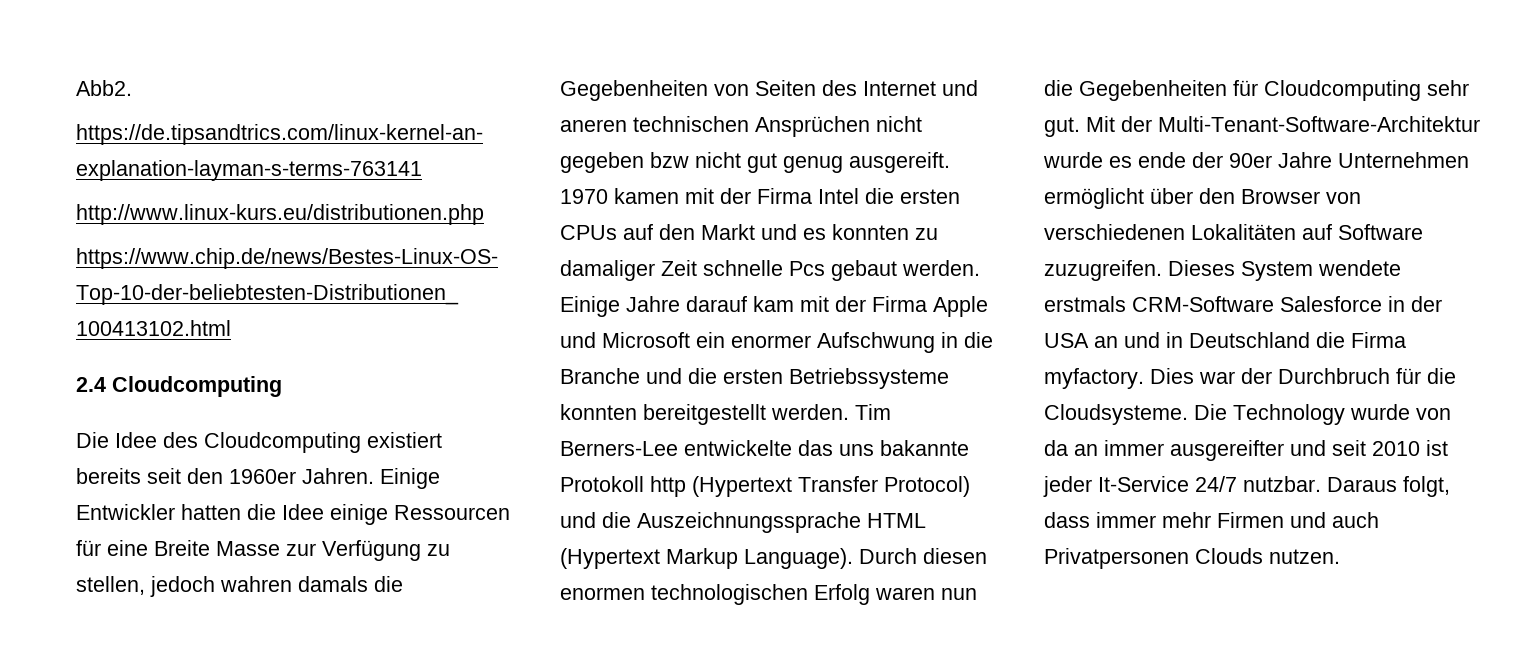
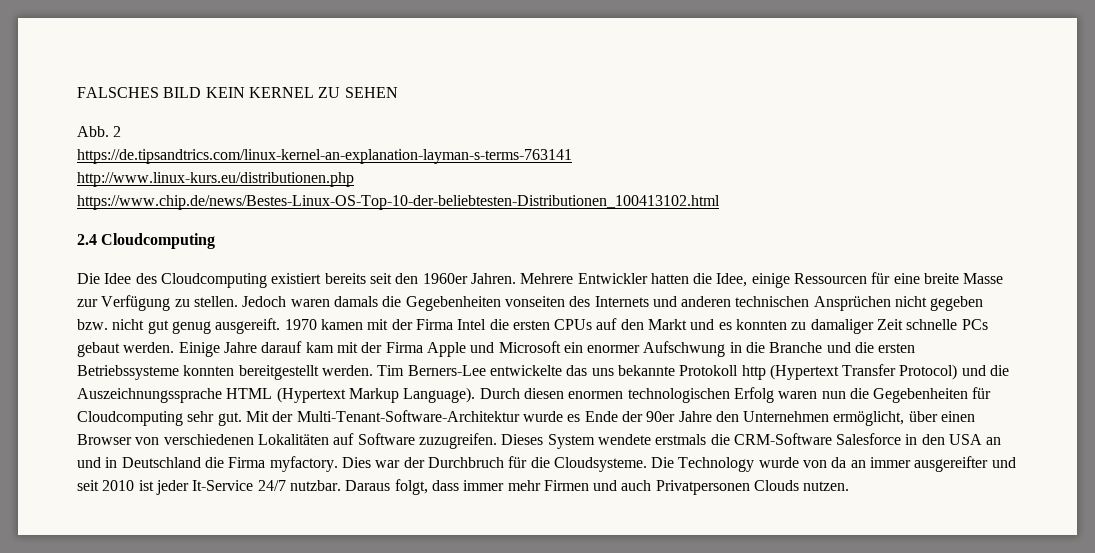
[76,80,132,96] Abb2. -> [77,87,398,98] [77,126,122,137] FALSCHES BILD KEIN KERNEL ZU SEHEN // Abb. 2
[380,468,440,489] Einige -> [520,273,574,284] Mehrere
[282,504,324,520] Idee -> [716,273,748,287] Idee,
[154,540,210,556] Breite -> [924,273,960,284] breite
[76,576,403,597] [560,80,978,101] [560,119,627,132] stellen, jedoch wahren damals die Gegebenheiten von Seiten des Internet und aneren -> [193,296,732,311] stellen. Jedoch waren damals die Gegebenheiten vonseiten des Internets und anderen
[650,152,689,168] bzw -> [77,319,108,330] bzw.
[789,261,825,276] Pcs -> [961,319,988,330] PCs
[880,440,969,456] bakannte -> [617,365,675,376] bekannte
[1138,152,1186,168] ende -> [584,411,618,422] Ende
[1338,152,1469,168] [1044,188,1235,209] Unternehmen ermöglicht über den -> [715,411,976,426] den Unternehmen ermöglicht, über einen
(1126, 304) none -> [710,434,730,445] die
[1411,296,1442,312] der -> [921,434,945,445] den

